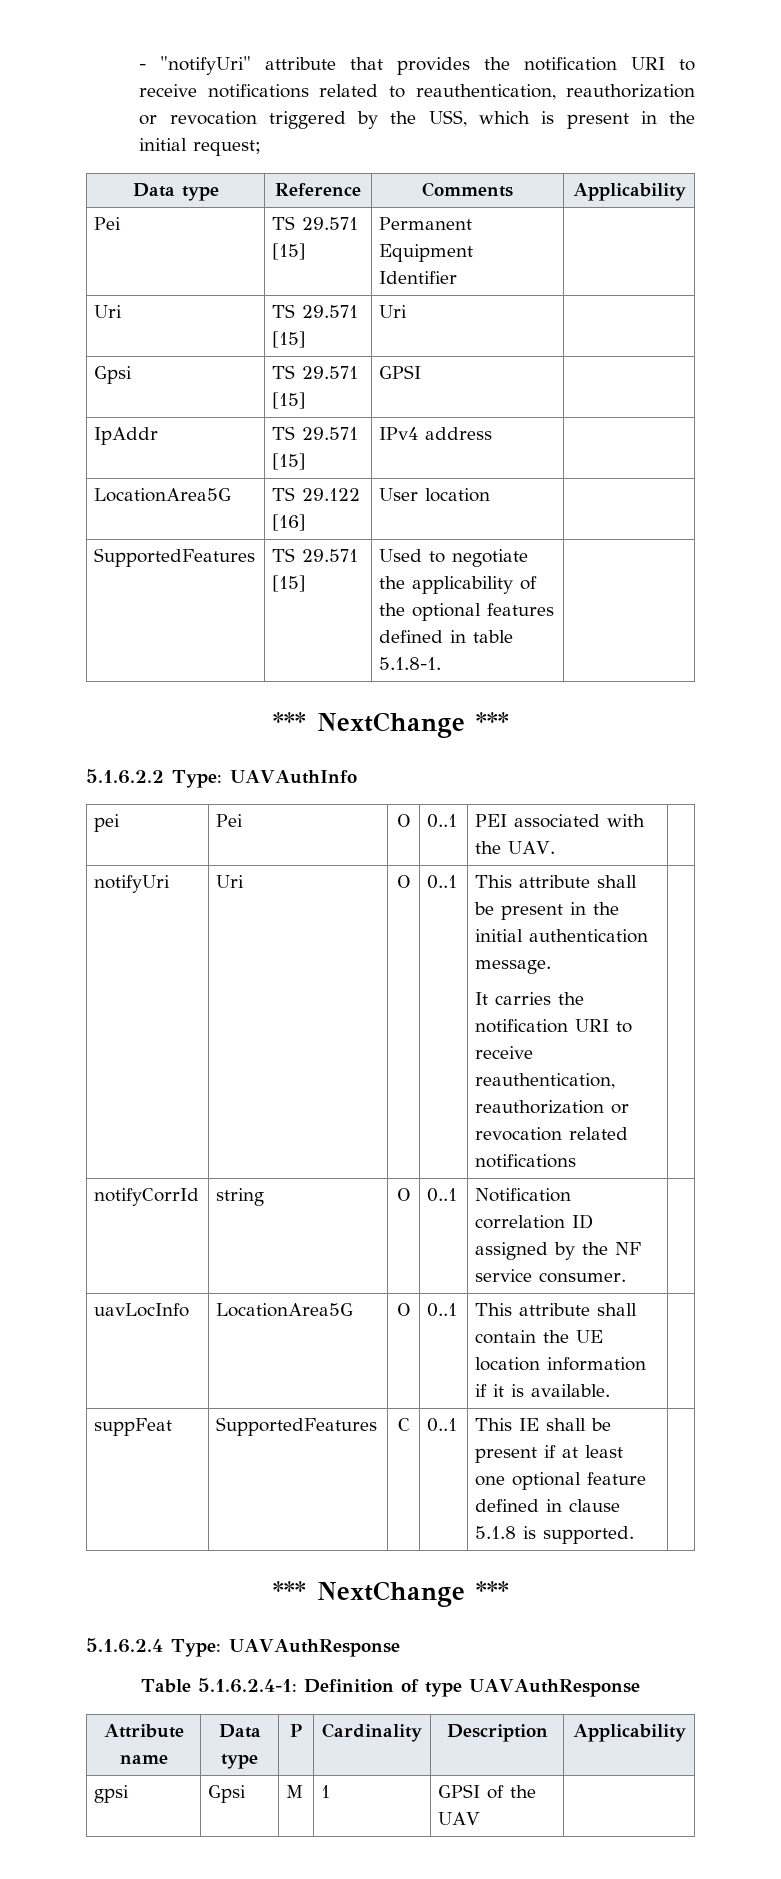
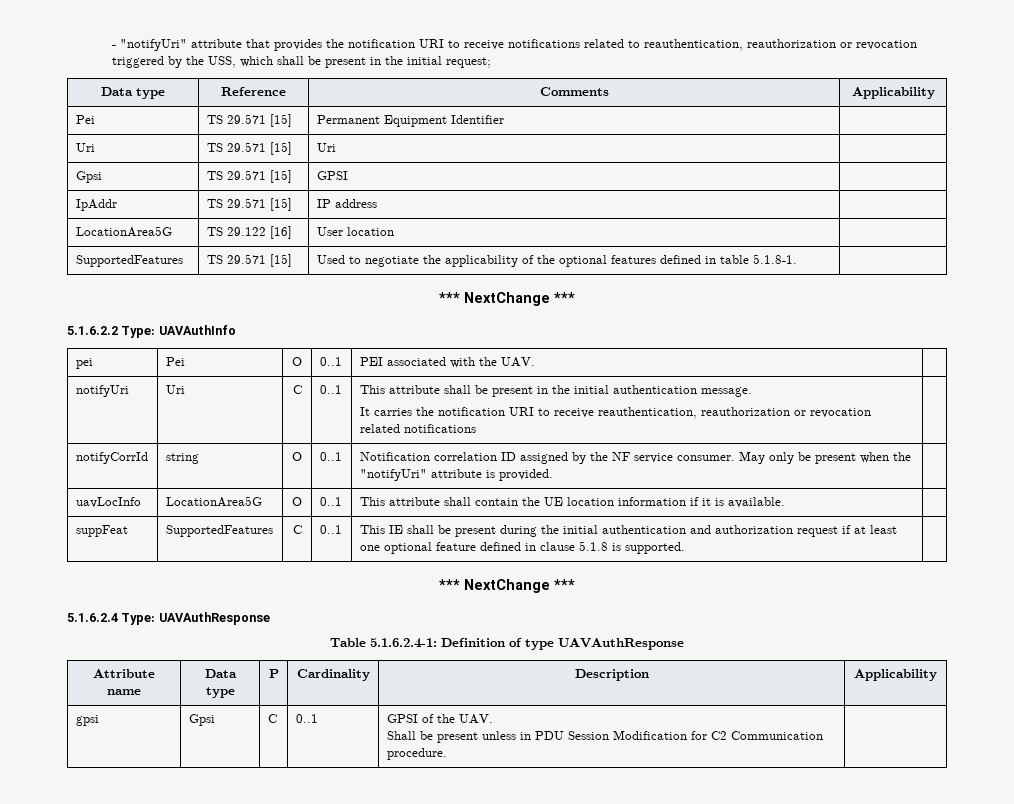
[541,111,555,124] is -> [277,56,322,65] shall be
[379,427,419,440] IPv4 -> [316,199,331,208] IP
[396,875,411,888] O -> [292,385,302,394] C
(627, 1277) none -> [738,451,911,464] [359,469,553,481] May only be present when the "notifyUri" attribute is provided.
(538, 1455) none -> [499,525,838,537] during the initial authentication and authorization request
[286,1785,304,1798] [321,1785,331,1798] M | 1 -> [267,714,277,723] [295,714,318,723] C | 0..1
[438,1812,481,1825] UAV -> [458,714,493,724] [386,730,823,743] [386,748,447,760] UAV. // Shall be present unless in PDU Session Modification for C2 Communication procedure.

